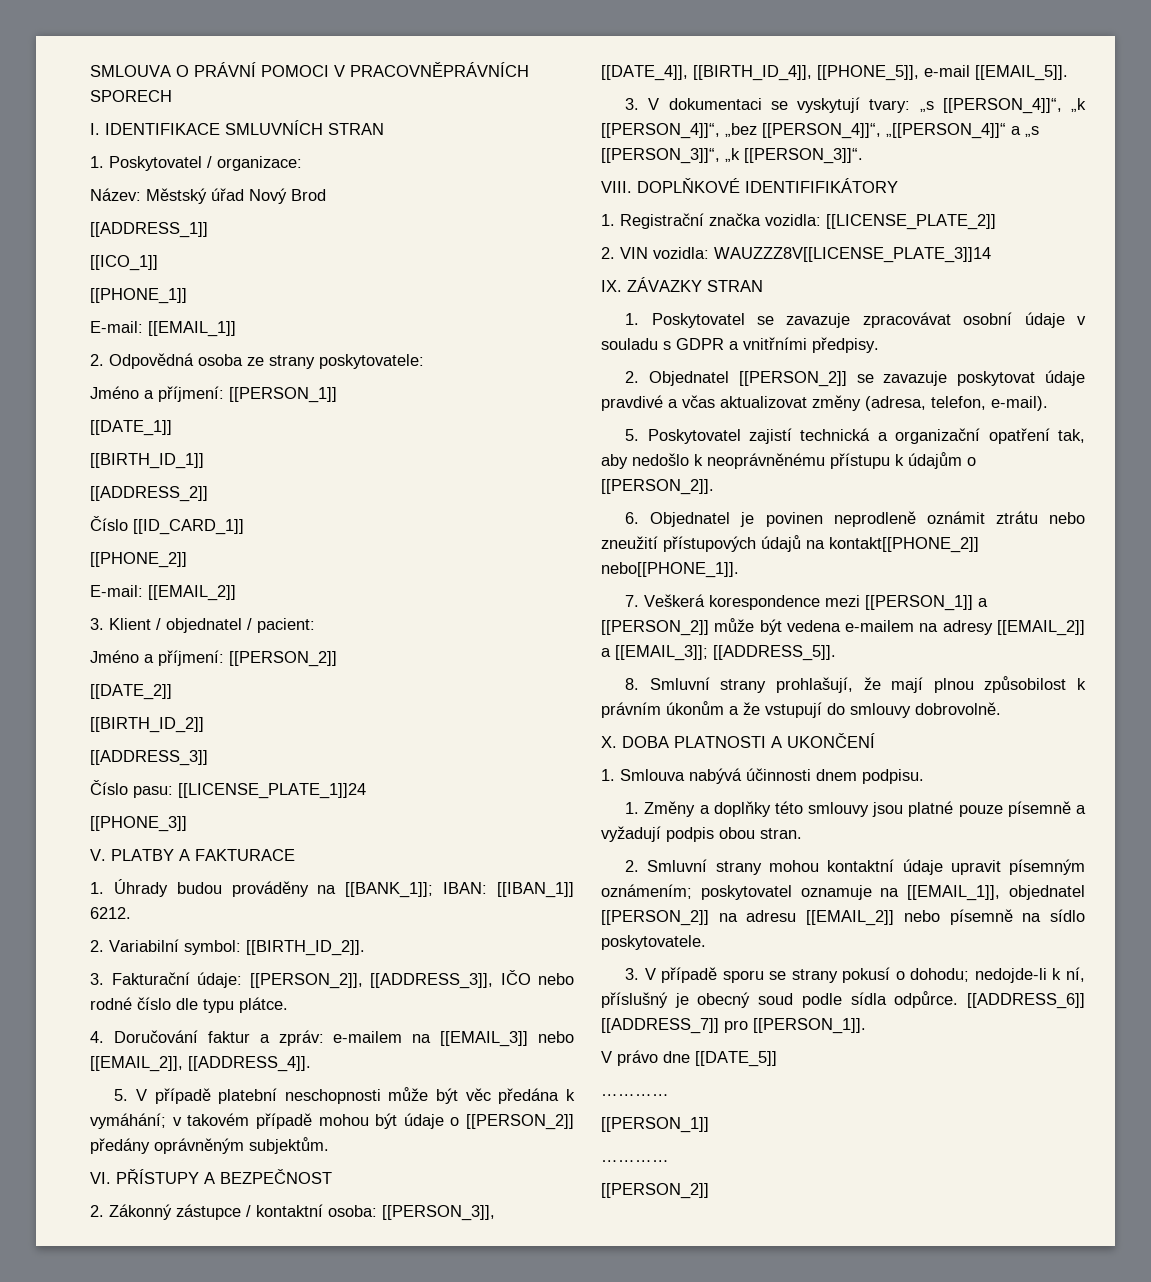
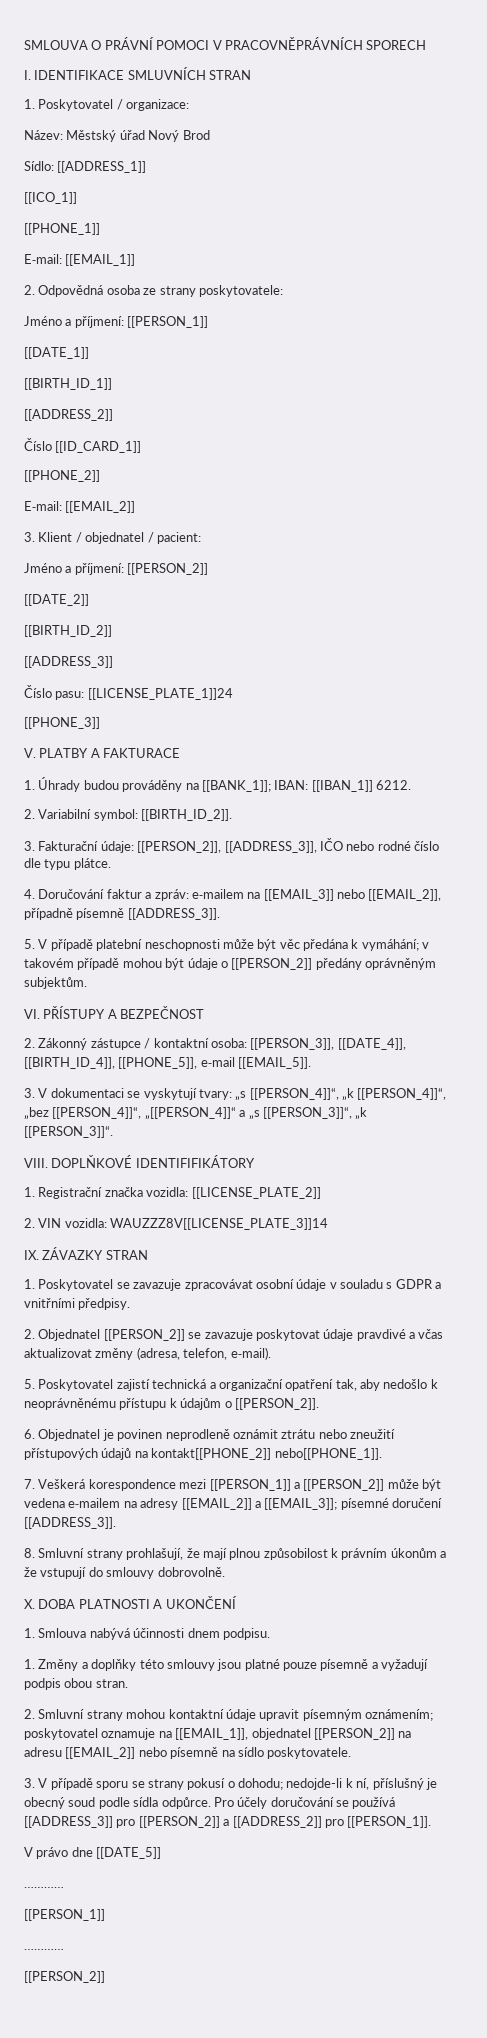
(326, 195) none -> [24,161,54,171] Sídlo:
[188,1056,311,1072] [[ADDRESS_4]]. -> [24,908,220,920] případně písemně [[ADDRESS_3]].
[713,645,836,661] [[ADDRESS_5]]. -> [340,1498,442,1510] [24,1517,116,1529] písemné doručení [[ADDRESS_3]].
[967,993,1085,1009] [601,1018,719,1034] [[ADDRESS_6]] [[ADDRESS_7]] -> [213,1797,396,1809] [24,1816,322,1828] Pro účely doručování se používá [[ADDRESS_3]] pro [[PERSON_2]] a [[ADDRESS_2]]

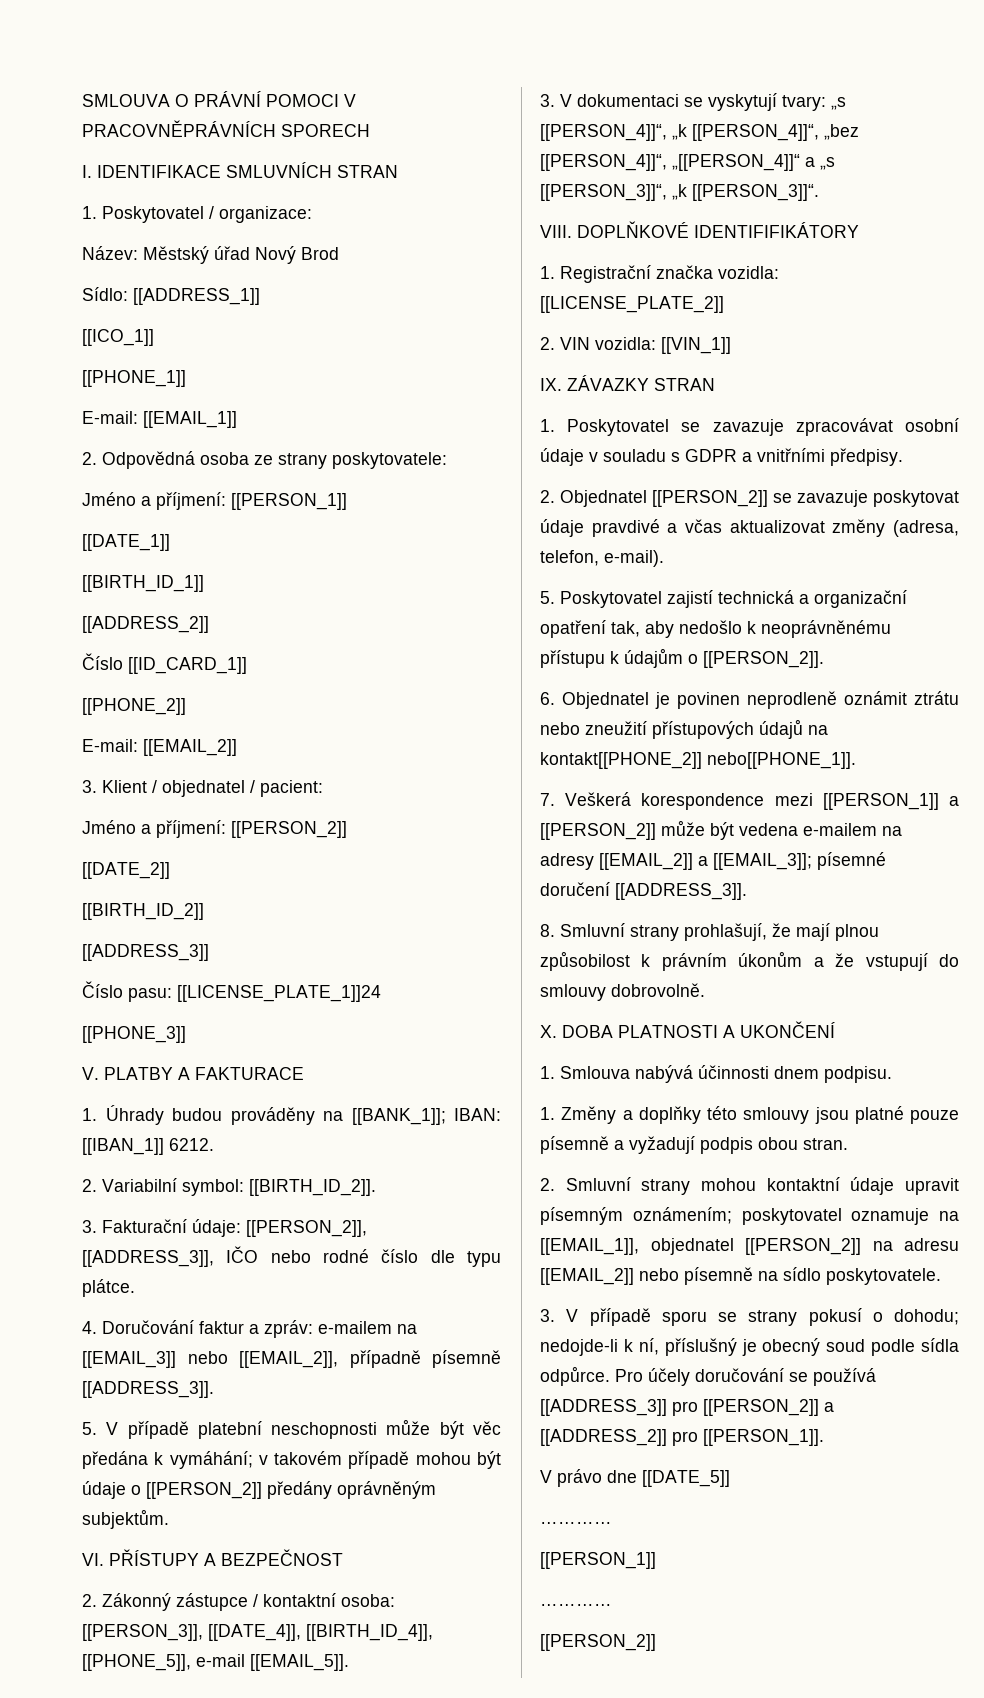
[110,1218,329,1230] WAUZZZ8V[[LICENSE_PLATE_3]]14 -> [661,337,731,354] [[VIN_1]]

